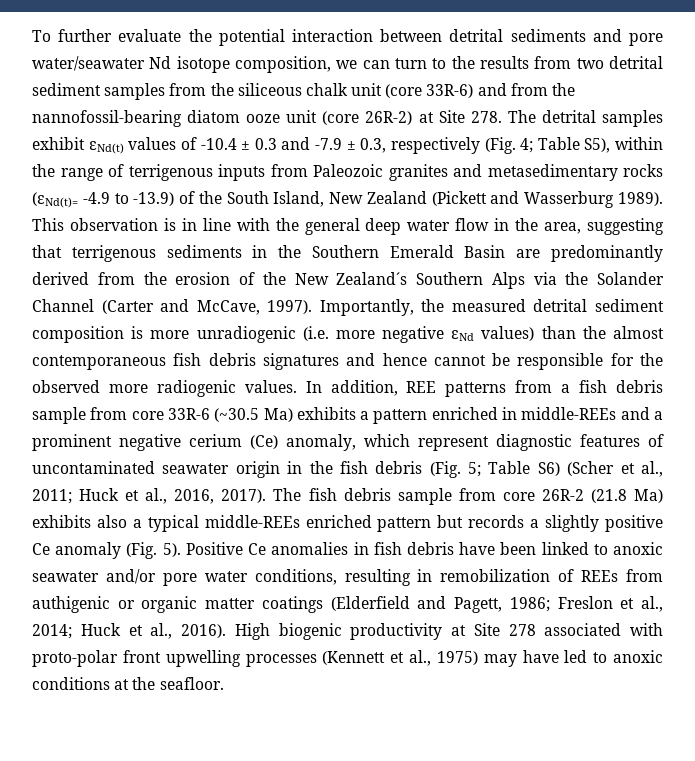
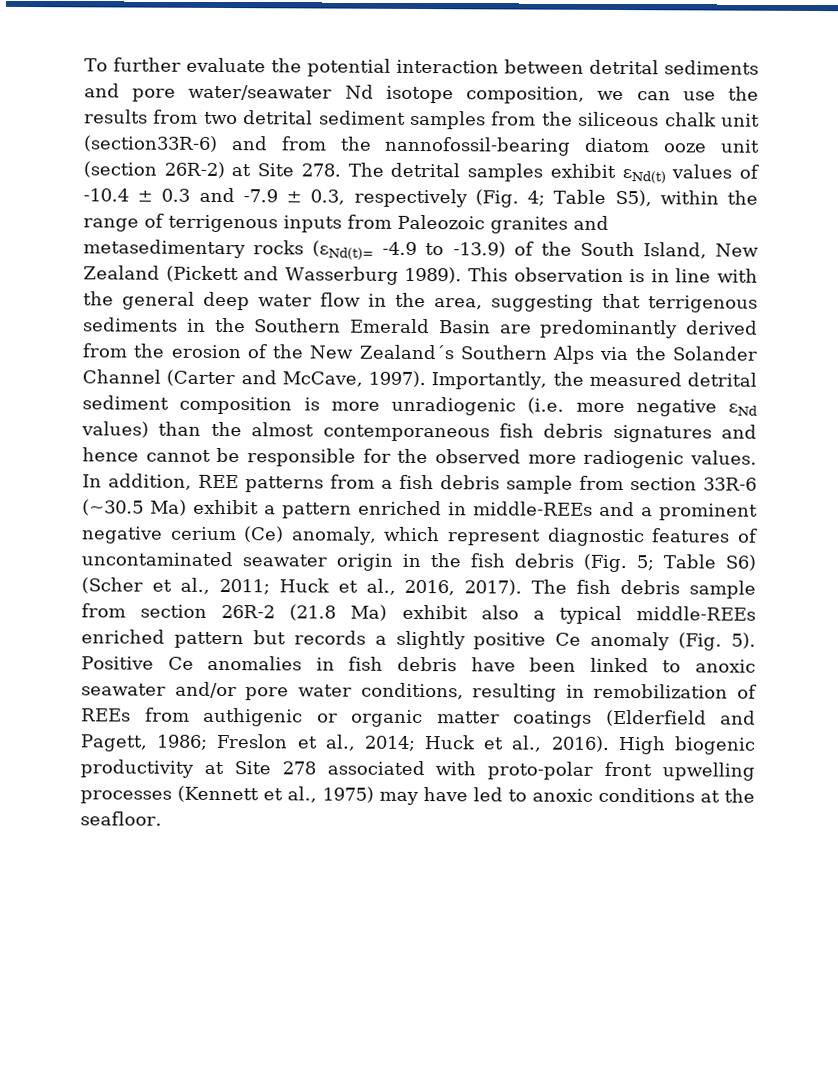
[394,58,447,69] turn to -> [682,91,716,101] use
[385,84,474,98] (core 33R-6) -> [83,135,218,152] (section33R-6)
[322,111,360,125] (core -> [83,161,157,178] (section
[131,411,164,420] core -> [630,477,697,491] section
[296,407,356,420] exhibits -> [193,499,259,515] exhibit
[502,492,535,501] core -> [140,604,208,618] section
[32,515,91,528] exhibits -> [401,604,468,620] exhibit

